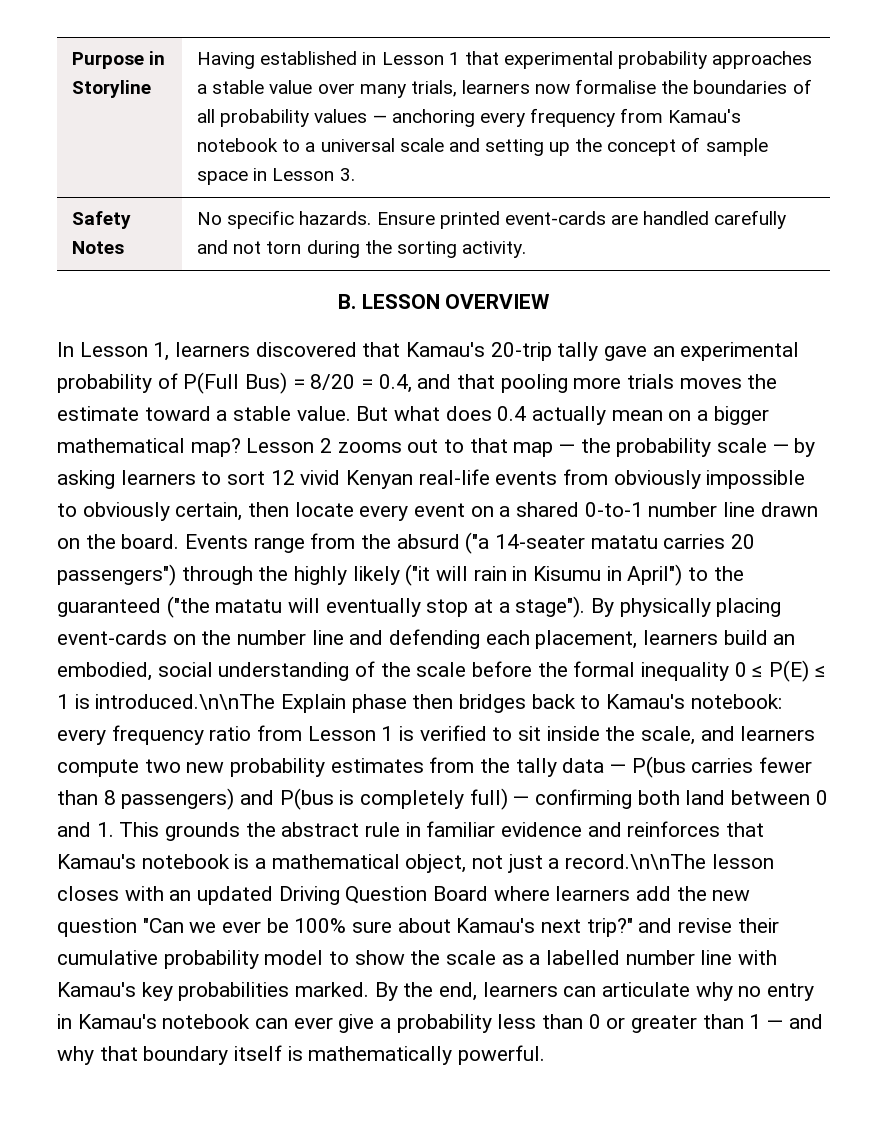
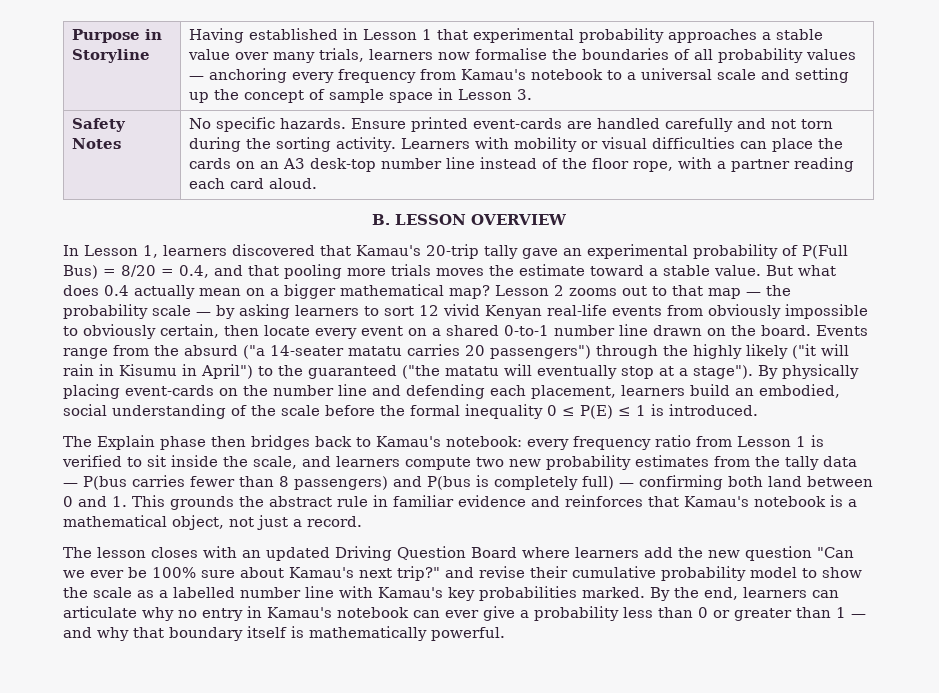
(526, 249) none -> [401,137,844,152] [189,157,855,172] [189,178,318,189] Learners with mobility or visual difficulties can place the cards on an A3 desk-top number line instead of the floor rope, with a partner reading each card aloud.
[95,694,276,710] introduced.\n\nThe -> [669,404,758,416] [63,436,92,447] introduced. // The
[565,854,707,870] record.\n\nThe -> [307,516,362,527] [63,547,92,558] record. // The

